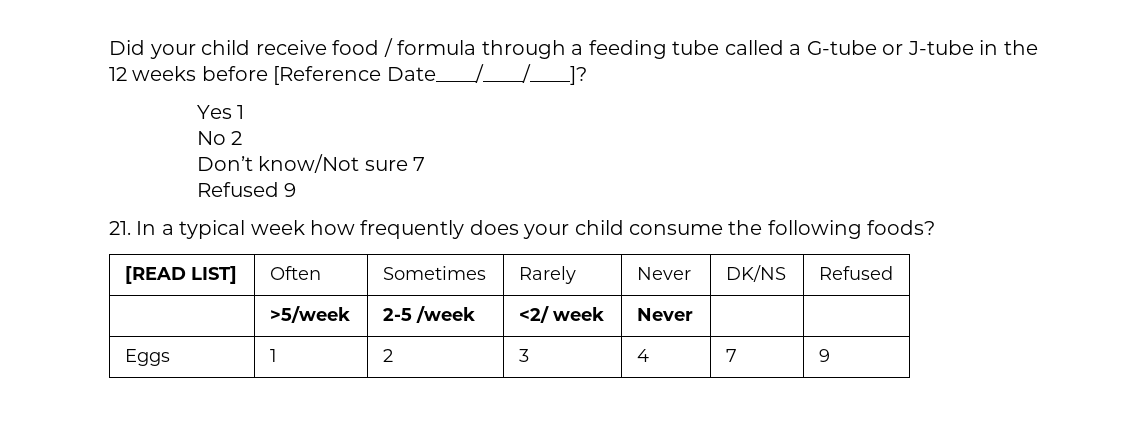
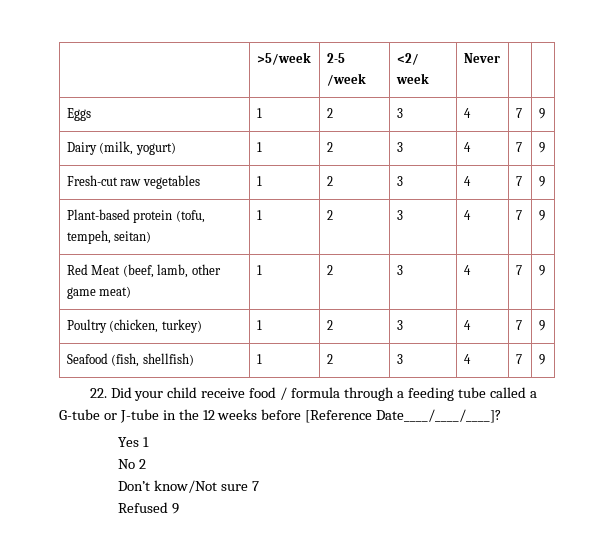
(109, 47) none -> [256,52,311,65] [326,53,345,63] [326,73,366,86] [396,53,419,65] [395,73,429,84] [463,53,500,63] [66,108,91,121] [256,108,262,118] [326,108,333,118] [396,108,403,118] [463,108,471,118] [515,108,522,118] [538,108,545,119] [66,141,176,155] [256,142,262,152] [326,142,333,152] [396,142,403,152] [463,142,471,152] [515,142,522,152] [538,142,545,153] [66,175,200,189] [256,176,262,186] [326,176,333,186] [396,176,403,186] [463,176,471,186] [515,176,522,186] [538,176,545,187] [66,209,205,223] [66,230,152,244] [256,210,262,220] [326,210,333,220] [396,210,403,220] [463,210,471,220] [515,210,522,220] [538,210,545,221] [66,264,221,278] [66,286,132,299] [256,265,262,275] [326,265,333,275] [396,265,403,275] [463,265,471,275] [515,265,522,275] [538,265,545,276] [66,319,202,333] [256,320,262,330] [326,320,333,330] [396,320,403,330] [463,320,471,330] [515,320,522,330] [538,320,545,331] [66,353,194,367] [256,354,262,364] [326,354,333,364] [396,354,403,364] [463,354,471,364] [515,354,522,364] [538,354,545,365] [89,388,107,398] | >5/week | 2-5 /week | <2/ week | Never | | // Eggs | 1 | 2 | 3 | 4 | 7 | 9 // Dairy (milk, yogurt) | 1 | 2 | 3 | 4 | 7 | 9 // Fresh-cut raw vegetables | 1 | 2 | 3 | 4 | 7 | 9 // Plant-based protein (tofu, tempeh, seitan) | 1 | 2 | 3 | 4 | 7 | 9 // Red Meat (beef, lamb, other game meat) | 1 | 2 | 3 | 4 | 7 | 9 // Poultry (chicken, turkey) | 1 | 2 | 3 | 4 | 7 | 9 // Seafood (fish, shellfish) | 1 | 2 | 3 | 4 | 7 | 9 // 22.
[109,220,936,239] [124,266,237,284] [269,266,321,280] [382,266,486,280] [518,266,576,284] [636,267,691,280] [725,265,786,282] [818,266,893,280] [269,306,350,323] [382,306,475,323] [518,306,604,323] [636,308,693,321] [124,349,170,366] [269,349,277,362] [382,349,393,362] [518,349,529,362] [636,349,649,362] [725,349,737,362] [818,349,830,362] // 21. In a typical week how frequently does your child consume the following foods? // [READ LIST] | Often | Sometimes | Rarely | Never | DK/NS | Refused // | >5/week | 2-5 /week | <2/ week | Never | | // Eggs | 1 | 2 | 3 | 4 | 7 | 9 -> (180, 508) none

